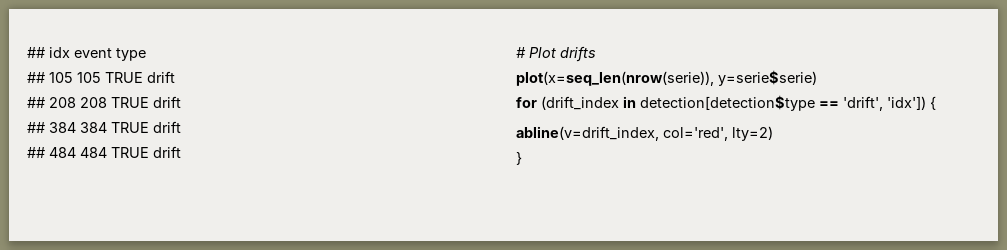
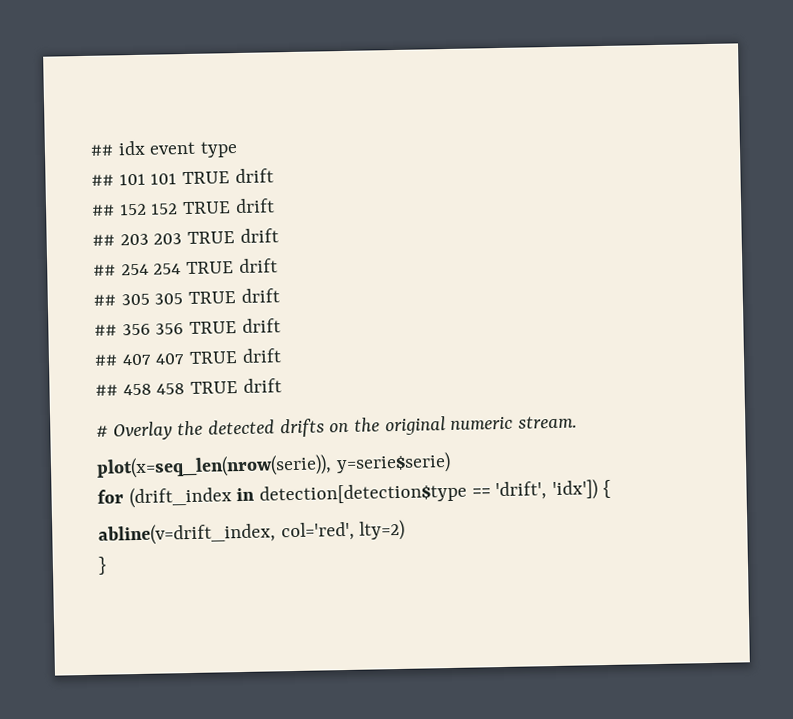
[49,71,175,83] [27,96,181,108] [27,121,181,133] [27,146,181,158] [516,46,596,62] 105 105 TRUE drift // ## 208 208 TRUE drift // ## 384 384 TRUE drift // ## 484 484 TRUE drift // # Plot drifts -> [118,168,274,186] [91,198,275,216] [92,228,279,246] [93,258,278,276] [93,288,280,306] [94,318,281,336] [94,348,282,366] [95,378,282,396] [96,415,578,441] 101 101 TRUE drift // ## 152 152 TRUE drift // ## 203 203 TRUE drift // ## 254 254 TRUE drift // ## 305 305 TRUE drift // ## 356 356 TRUE drift // ## 407 407 TRUE drift // ## 458 458 TRUE drift // # Overlay the detected drifts on the original numeric stream.

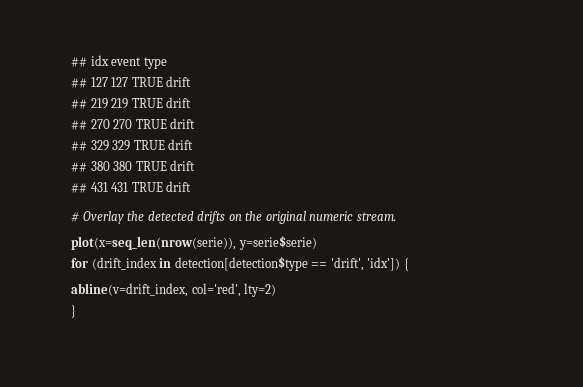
[118,168,274,186] [91,198,275,216] [92,228,279,246] [93,258,278,276] [93,288,280,306] [94,318,281,336] [94,348,282,366] [95,383,186,396] 101 101 TRUE drift // ## 152 152 TRUE drift // ## 203 203 TRUE drift // ## 254 254 TRUE drift // ## 305 305 TRUE drift // ## 356 356 TRUE drift // ## 407 407 TRUE drift // ## 458 458 -> [90,76,192,87] [71,97,192,109] [71,118,196,130] [71,139,194,151] [71,160,196,172] [71,182,129,193] 127 127 TRUE drift // ## 219 219 TRUE drift // ## 270 270 TRUE drift // ## 329 329 TRUE drift // ## 380 380 TRUE drift // ## 431 431

